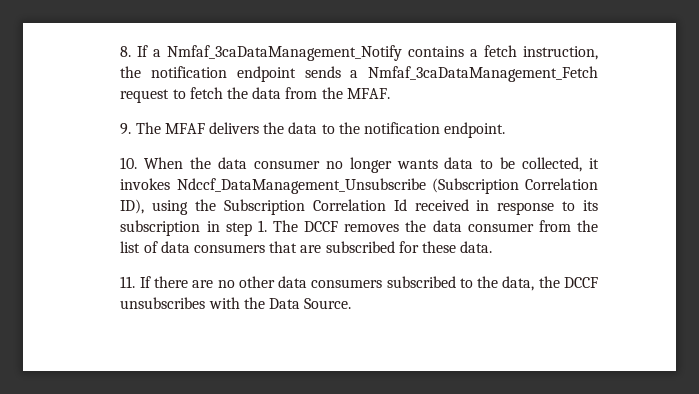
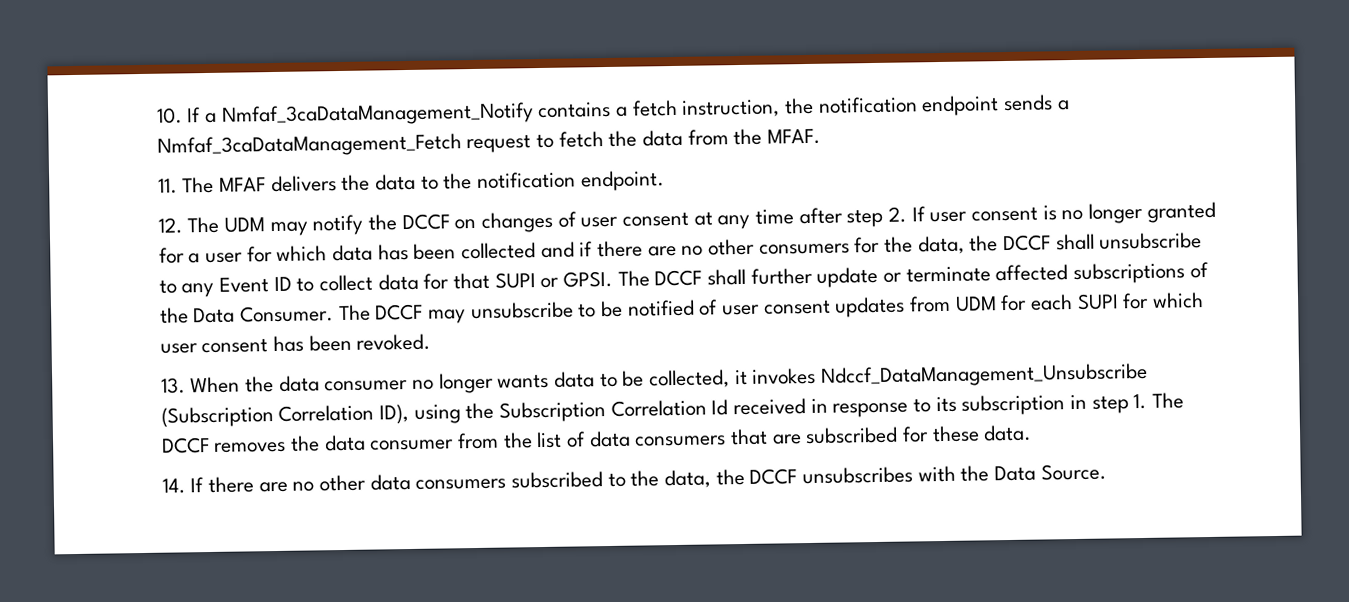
[120,46,132,57] 8. -> [156,107,183,124] 10.
[120,123,132,135] 9. -> [157,178,178,194] 11.
[120,157,138,169] 10. -> [157,201,1216,237] [158,232,1203,264] [158,261,1209,298] [159,292,1205,324] [159,333,432,354] [160,377,186,394] 12. The UDM may notify the DCCF on changes of user consent at any time after step 2. If user consent is no longer granted for a user for which data has been collected and if there are no other consumers for the data, the DCCF shall unsubscribe to any Event ID to collect data for that SUPI or GPSI. The DCCF shall further update or terminate affected subscriptions of the Data Consumer. The DCCF may unsubscribe to be notified of user consent updates from UDM for each SUPI for which user consent has been revoked. // 13.
[120,276,136,288] 11. -> [161,478,186,494] 14.

